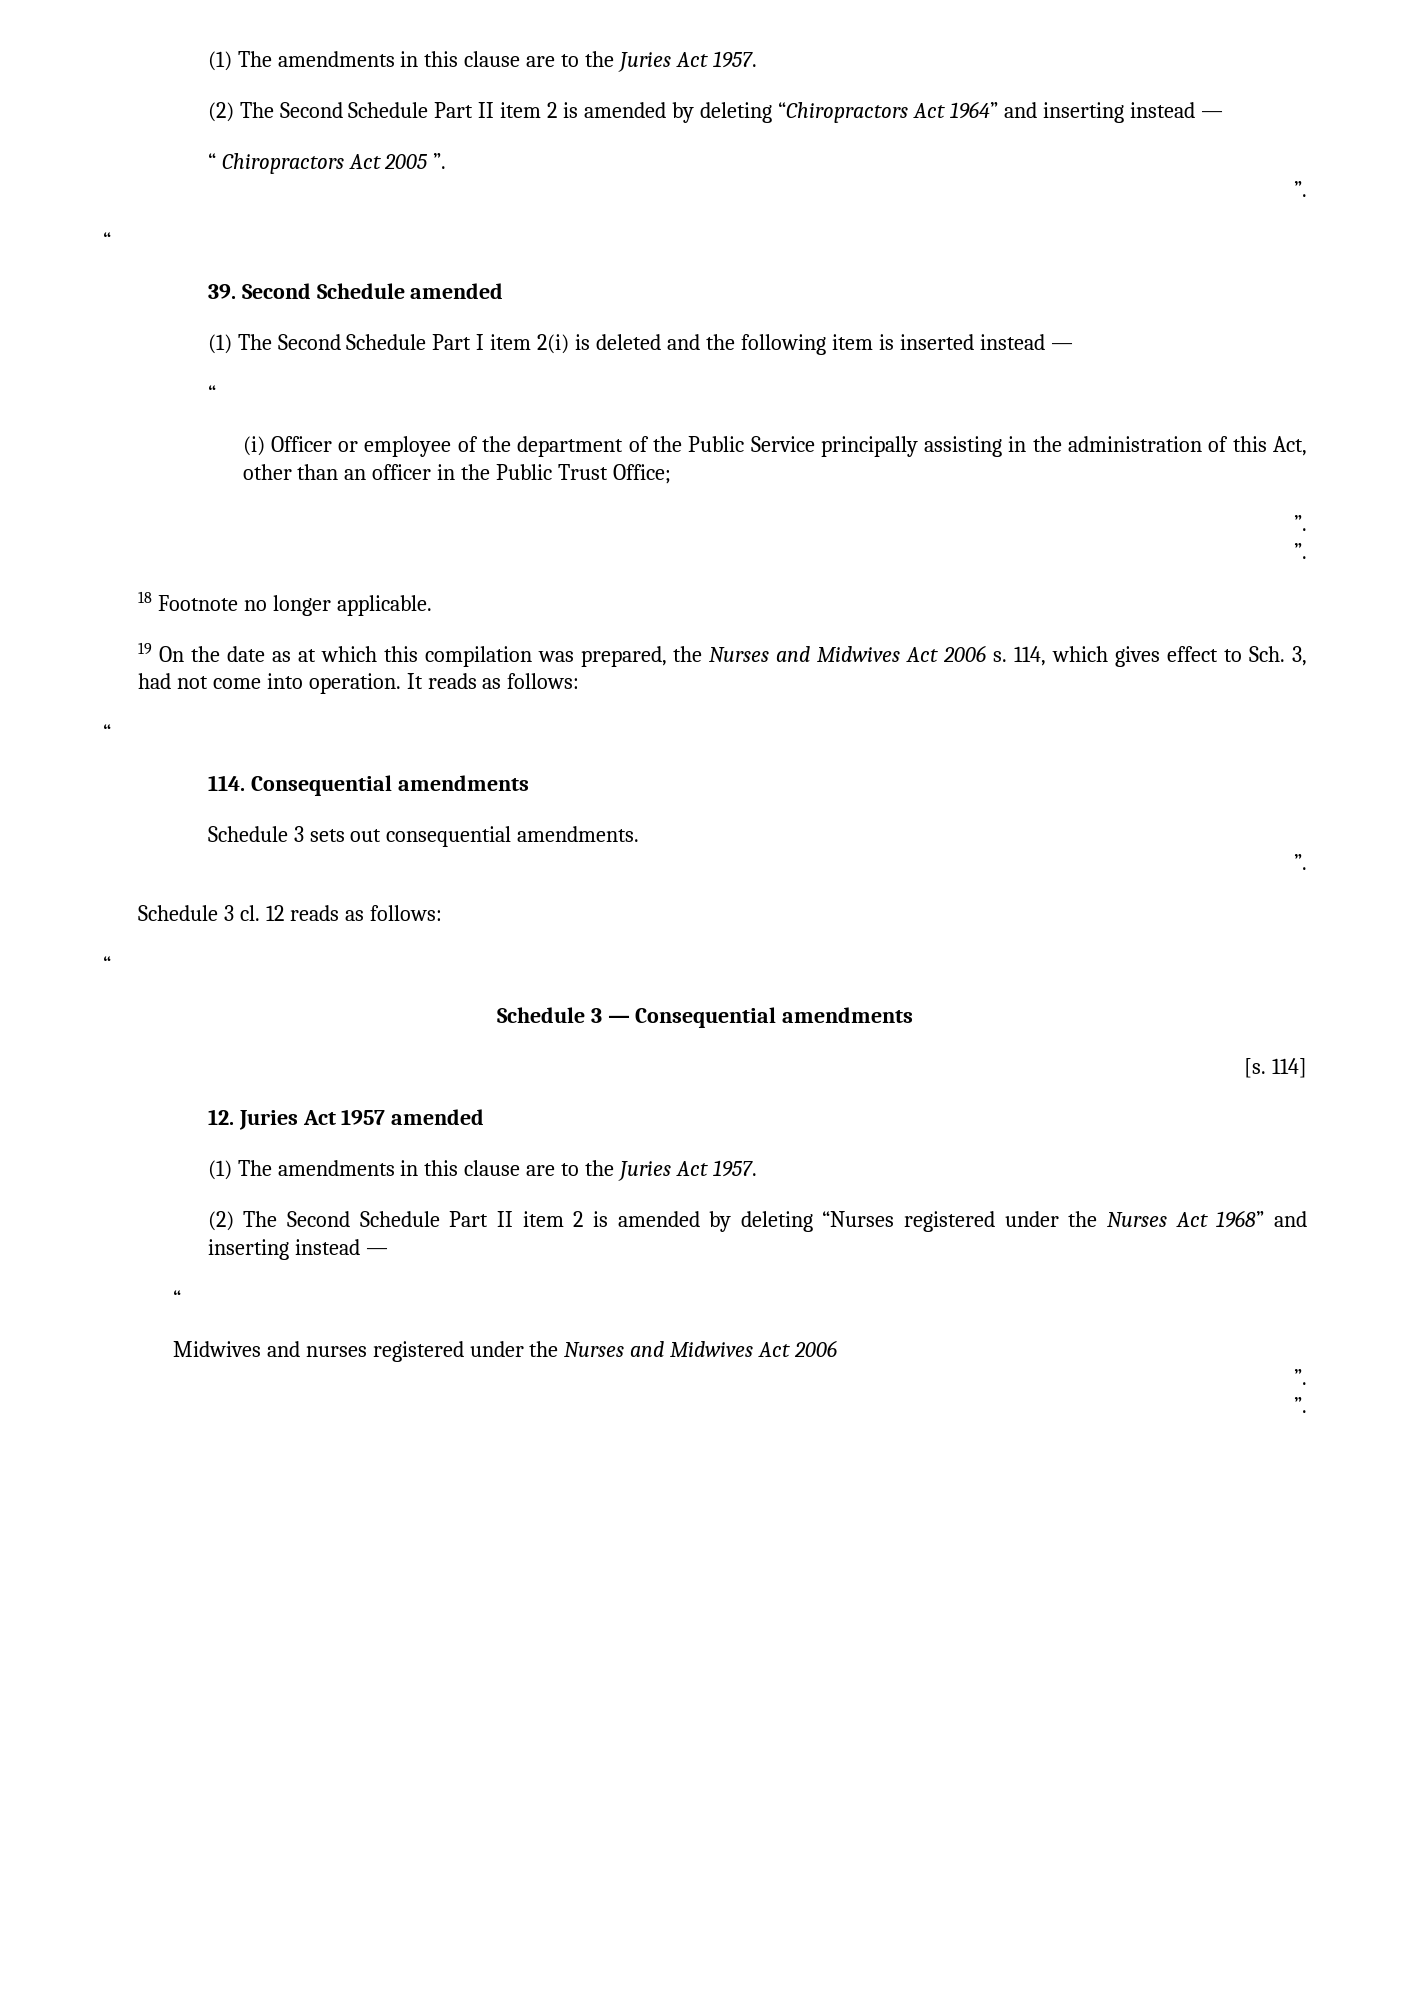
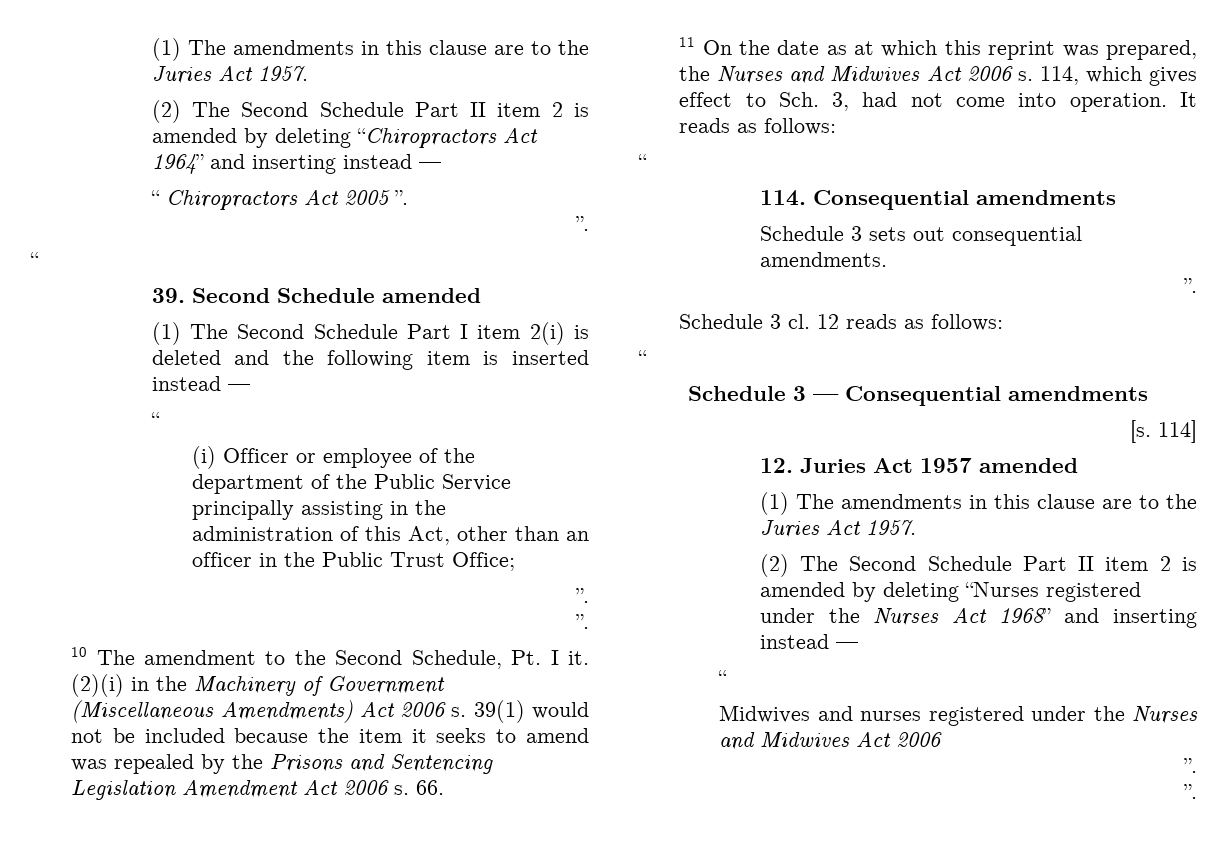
[137,591,432,616] [137,642,152,655] 18 Footnote no longer applicable. // 19 -> [71,647,589,669] [71,674,446,697] [71,700,589,723] [71,728,590,743] [71,754,494,774] [71,779,445,800] [679,37,696,47] 10 The amendment to the Second Schedule, Pt. I it. (2)(i) in the Machinery of Government (Miscellaneous Amendments) Act 2006 s. 39(1) would not be included because the item it seeks to amend was repealed by the Prisons and Sentencing Legislation Amendment Act 2006 s. 66. // 11
[424,646,532,667] compilation -> [988,41,1056,60] reprint

